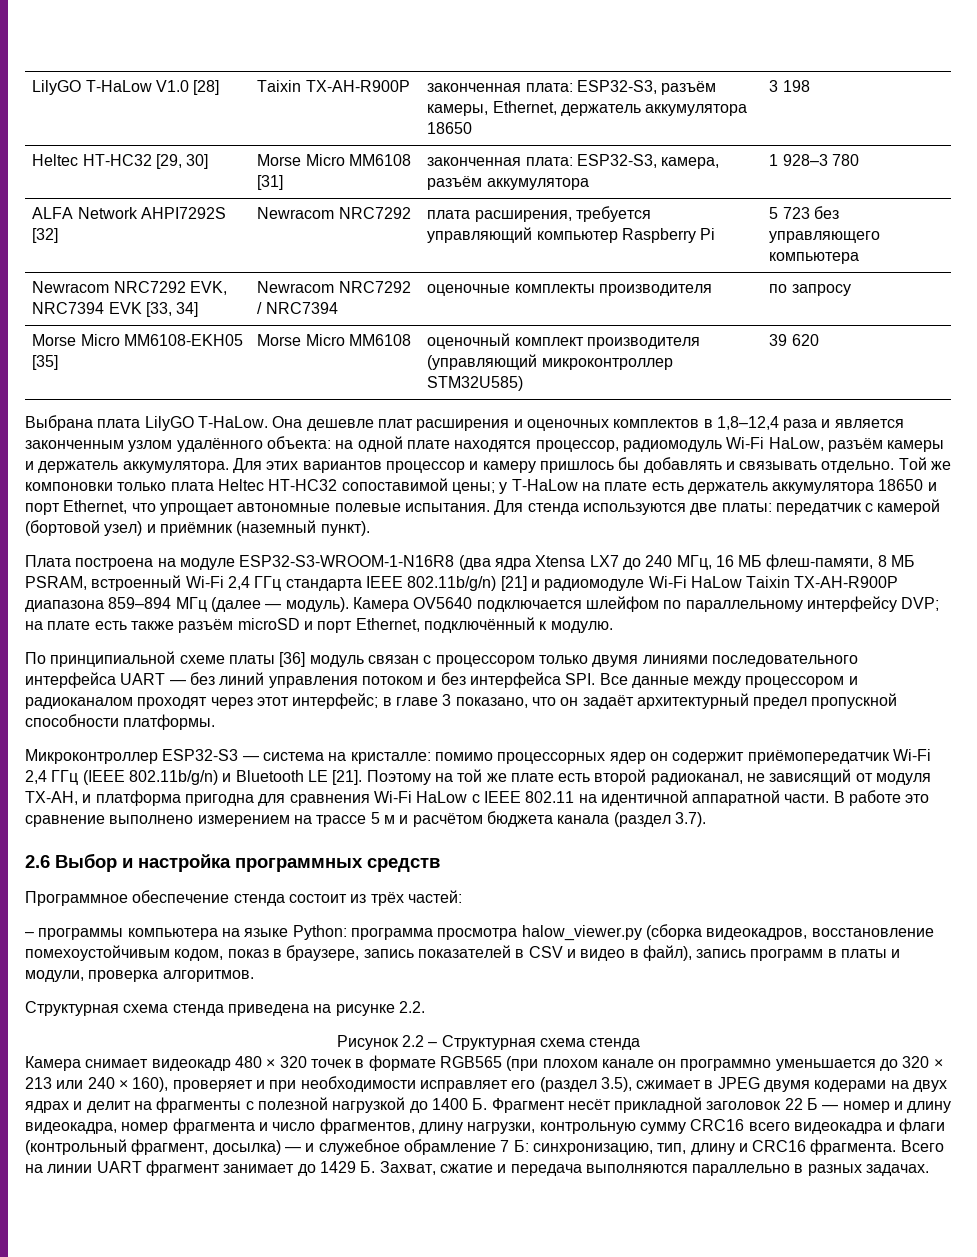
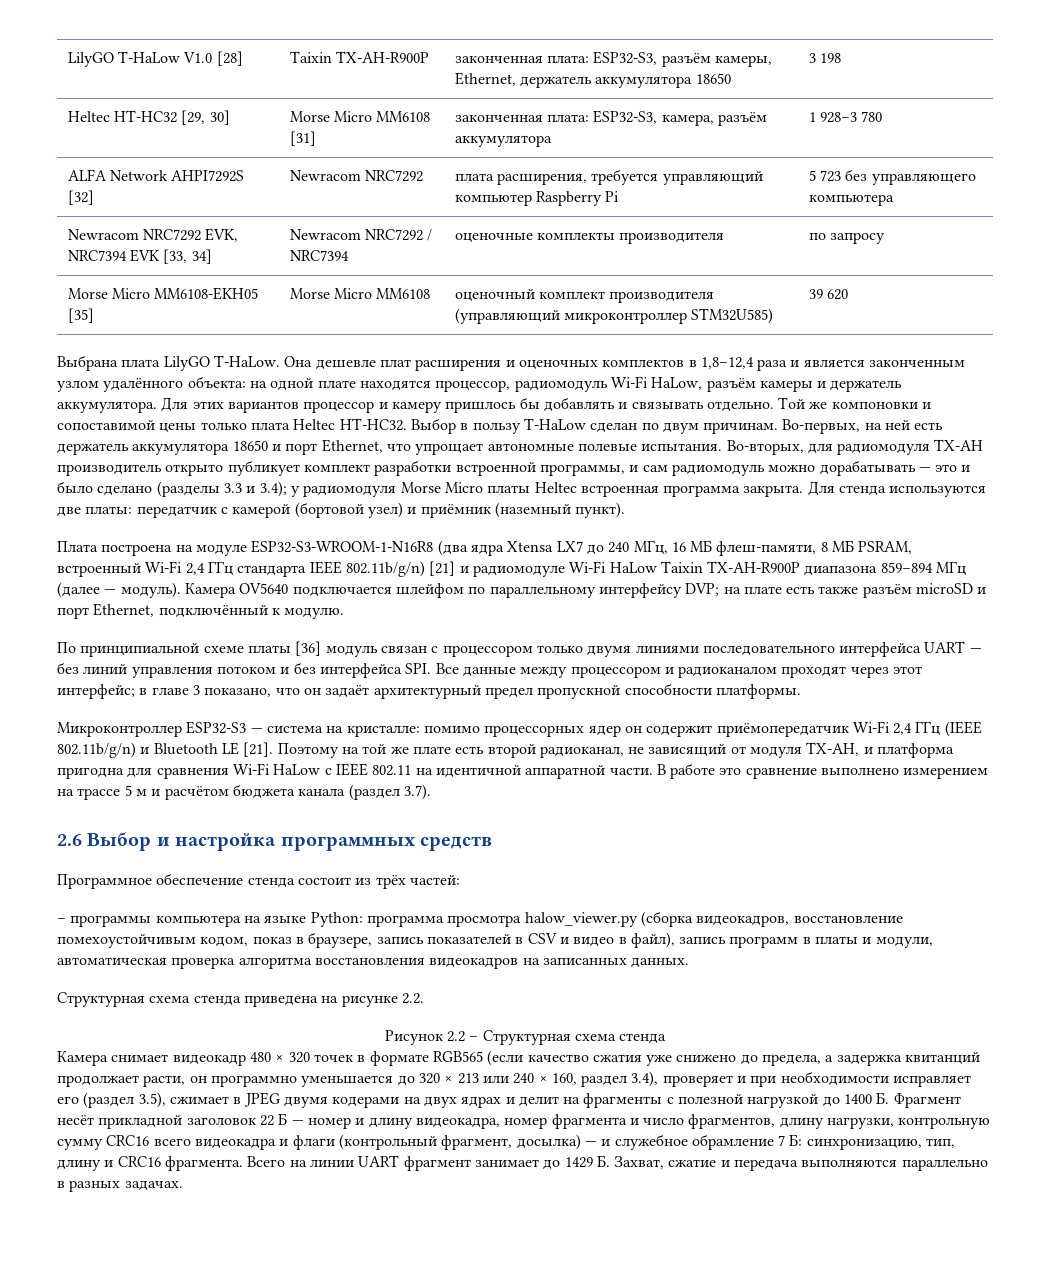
[117,478,648,494] только плата Heltec HT-HC32 сопоставимой цены; у T-HaLow на плате -> [922,402,932,409] [57,418,911,434] и сопоставимой цены только плата Heltec HT-HC32. Выбор в пользу T-HaLow сделан по двум причинам. Во-первых, на ней
(490, 507) none -> [726,439,984,455] [57,460,971,476] [57,481,804,497] Во-вторых, для радиомодуля TX-AH производитель открыто публикует комплект разработки встроенной программы, и сам радиомодуль можно дорабатывать — это и было сделано (разделы 3.3 и 3.4); у радиомодуля Morse Micro платы Heltec встроенная программа закрыта.
[88,970,254,982] проверка алгоритмов. -> [57,957,690,969] автоматическая проверка алгоритма восстановления видеокадров на записанных данных.
[506,1056,654,1071] (при плохом канале -> [487,1050,981,1066] [57,1075,186,1087] (если качество сжатия уже снижено до предела, а задержка квитанций продолжает расти,
[132,1077,169,1092] 160), -> [551,1071,659,1087] 160, раздел 3.4),

